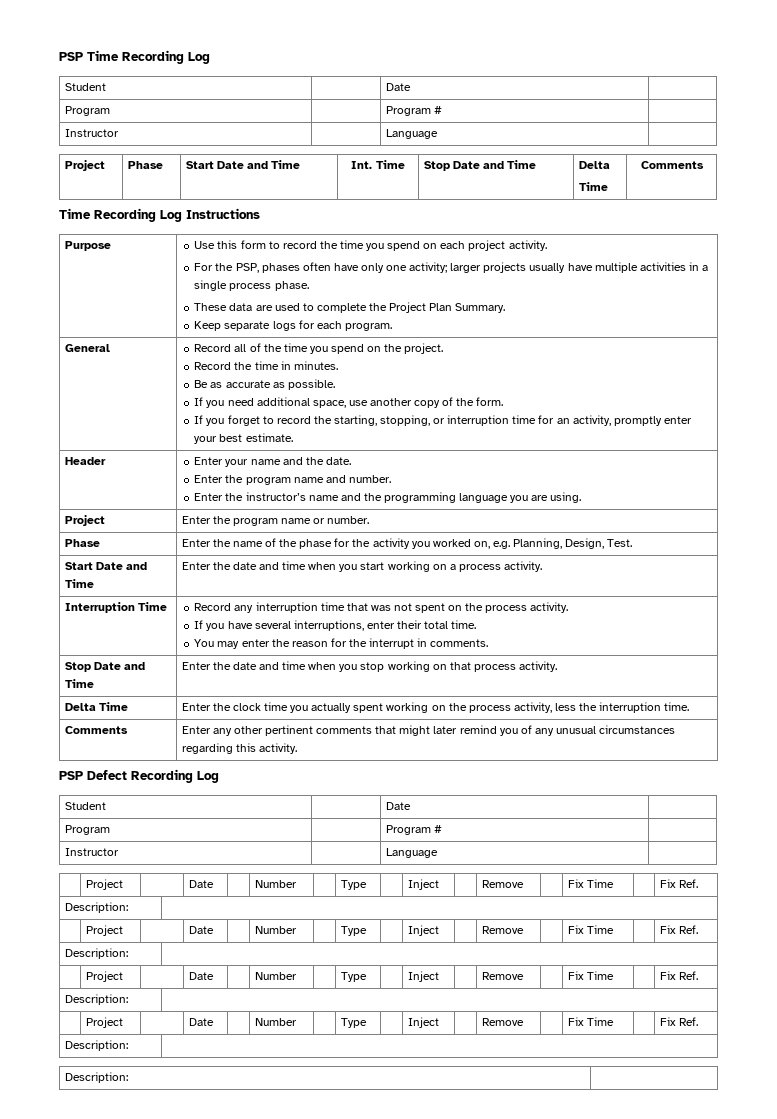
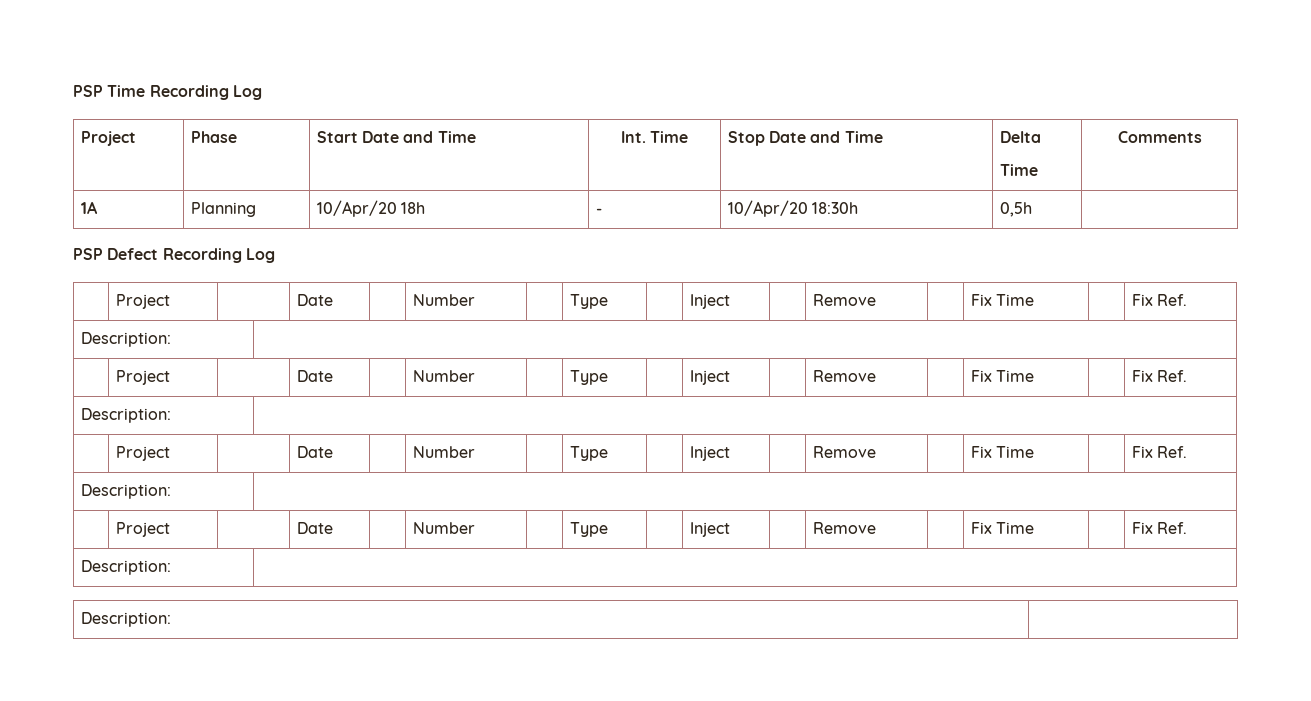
[64,83,106,91] [385,83,411,91] [64,106,110,116] [385,106,442,116] [64,129,119,137] [385,129,438,139] // Student | | Date | // Program | | Program # | // Instructor | | Language | -> (262, 92) none
[59,208,260,222] [64,241,111,251] [194,240,547,251] [194,262,709,273] [194,280,309,291] [194,302,506,313] [194,320,392,331] [64,344,110,352] [194,343,444,354] [194,361,338,370] [194,379,335,390] [194,397,504,408] [194,415,692,426] [194,433,293,444] [64,457,106,465] [194,457,351,467] [194,475,391,485] [194,492,582,503] [64,515,105,526] [181,516,370,526] [64,539,100,547] [181,538,633,549] [64,562,147,570] [64,579,94,588] [181,561,542,572] [64,602,167,613] [194,602,569,613] [194,620,477,631] [194,638,489,649] [64,662,145,672] [64,679,94,688] [181,661,557,672] [64,702,128,711] [181,702,690,713] [64,726,128,734] [181,725,676,736] [181,743,297,754] [59,769,219,783] [64,802,106,810] [385,802,411,810] [64,825,110,835] [385,825,442,835] [64,848,119,856] [385,848,438,858] // Time Recording Log Instructions // Purpose | Use this form to record the time you spend on each project activity. // For the PSP, phases often have only one activity; larger projects usually have multiple activities in a single process phase. // These data are used to complete the Project Plan Summary. // Keep separate logs for each program. // General | Record all of the time you spend on the project. // Record the time in minutes. // Be as accurate as possible. // If you need additional space, use another copy of the form. // If you forget to record the starting, stopping, or interruption time for an activity, promptly enter your best estimate. // Header | Enter your name and the date. // Enter the program name and number. // Enter the instructor’s name and the programming language you are using. // Project | Enter the program name or number. // Phase | Enter the name of the phase for the activity you worked on, e.g. Planning, Design, Test. // Start Date and Time | Enter the date and time when you start working on a process activity. // Interruption Time | Record any interruption time that was not spent on the process activity. // If you have several interruptions, enter their total time. // You may enter the reason for the interrupt in comments. // Stop Date and Time | Enter the date and time when you stop working on that process activity. // Delta Time | Enter the clock time you actually spent working on the process activity, less the interruption time. // Comments | Enter any other pertinent comments that might later remind you of any unusual circumstances regarding this activity. // PSP Defect Recording Log // Student | | Date | // Program | | Program # | // Instructor | | Language | -> [80,201,98,214] [190,202,256,217] [316,200,425,217] [595,208,602,214] [727,200,858,217] [999,202,1032,217] [73,248,275,263] // 1A | Planning | 10/Apr/20 18h | - | 10/Apr/20 18:30h | 0,5h | // PSP Defect Recording Log

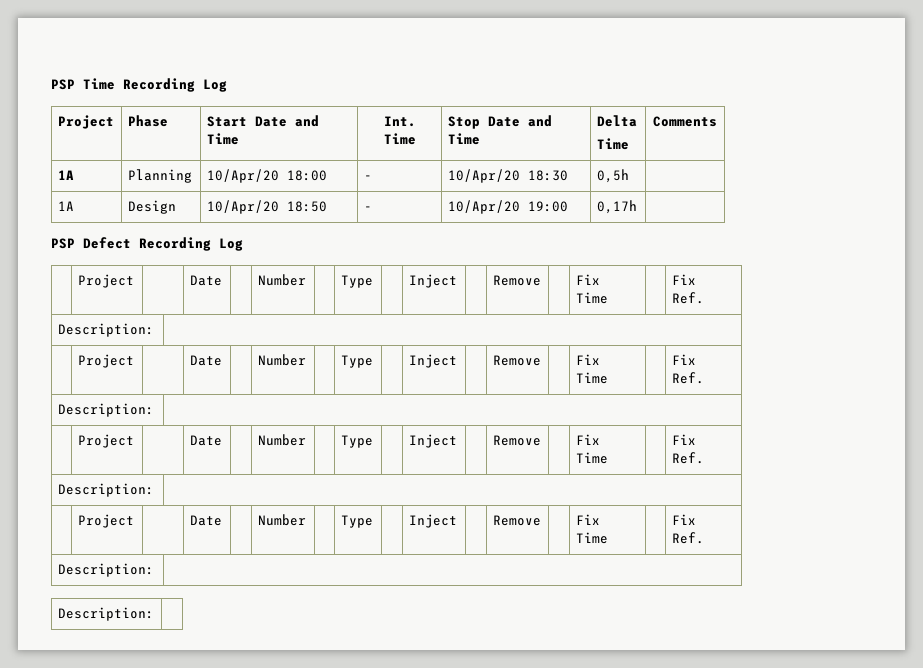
[400,202,425,214] [595,208,602,214] [727,200,858,217] 18h | - | 10/Apr/20 18:30h -> [286,170,327,181] [363,175,372,180] [447,169,568,183] 18:00 | - | 10/Apr/20 18:30
(1032, 209) none -> [57,201,74,211] [127,200,176,214] [206,200,327,214] [363,206,372,211] [447,200,568,214] [596,200,637,214] // 1A | Design | 10/Apr/20 18:50 | - | 10/Apr/20 19:00 | 0,17h |

